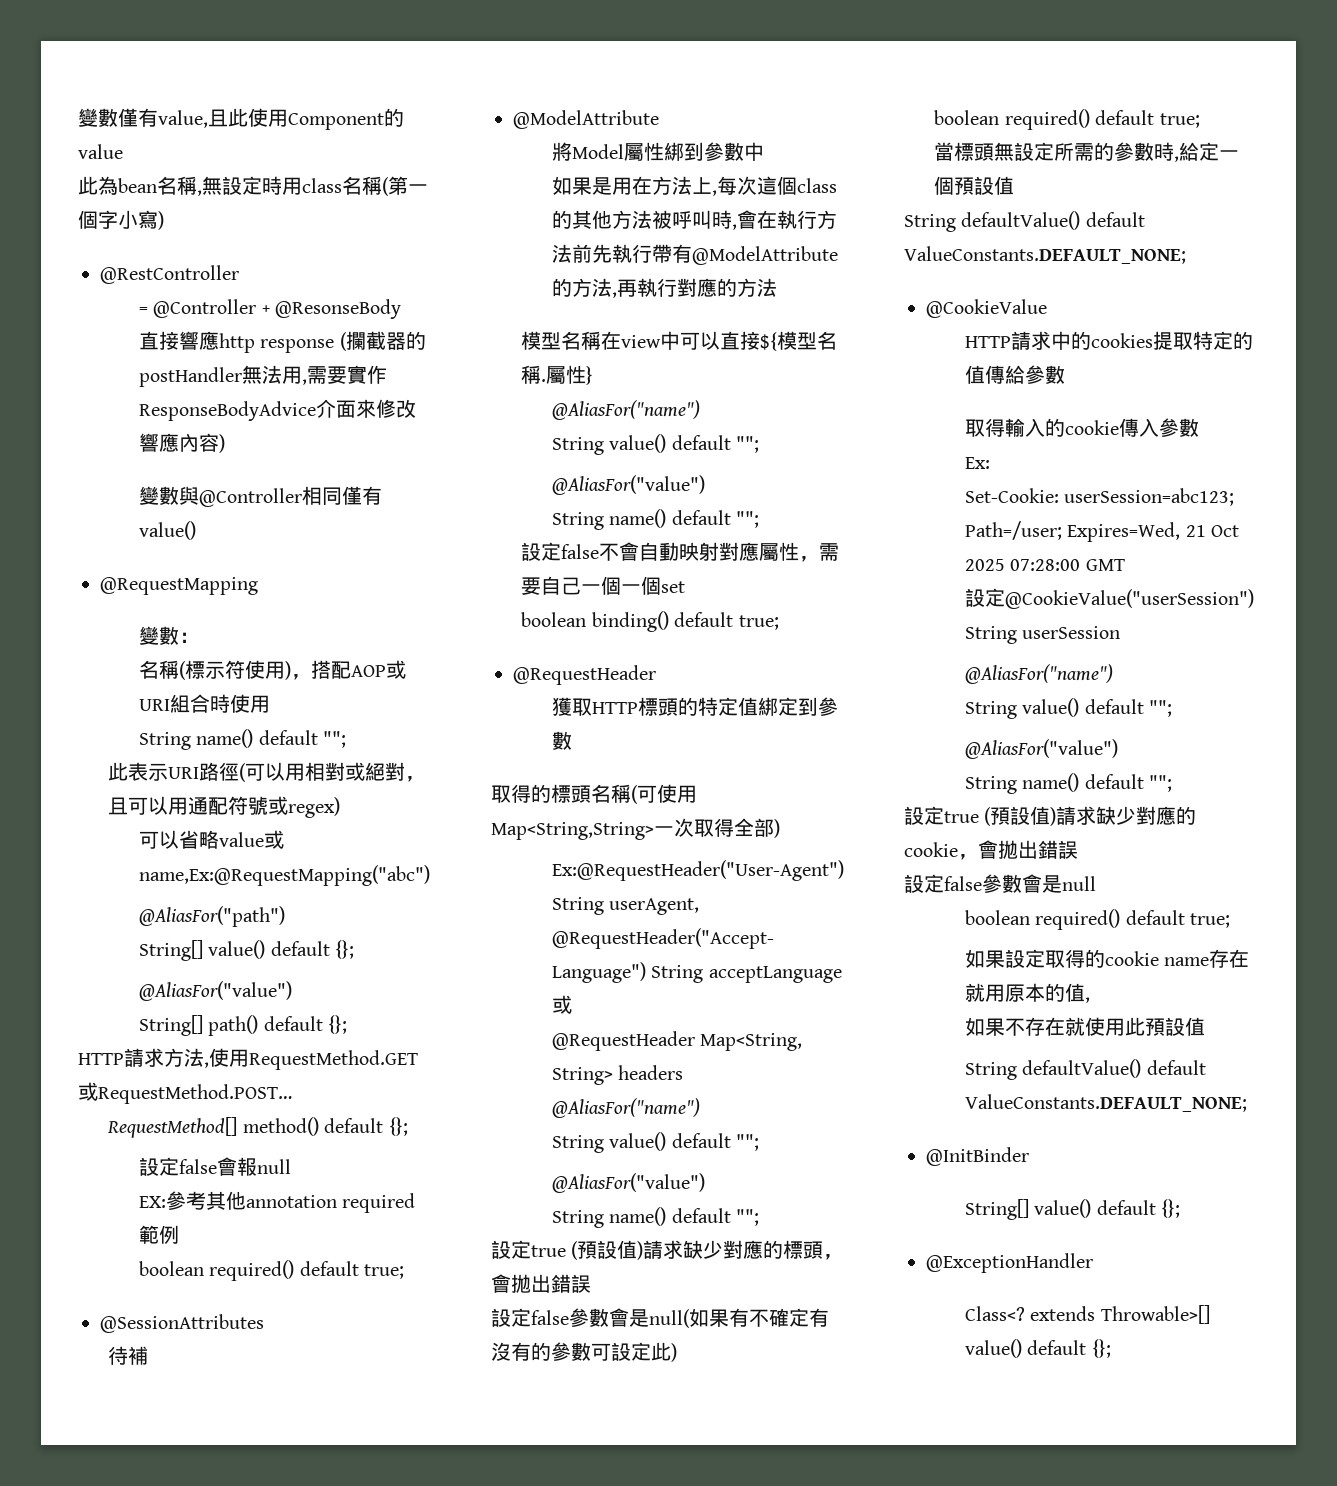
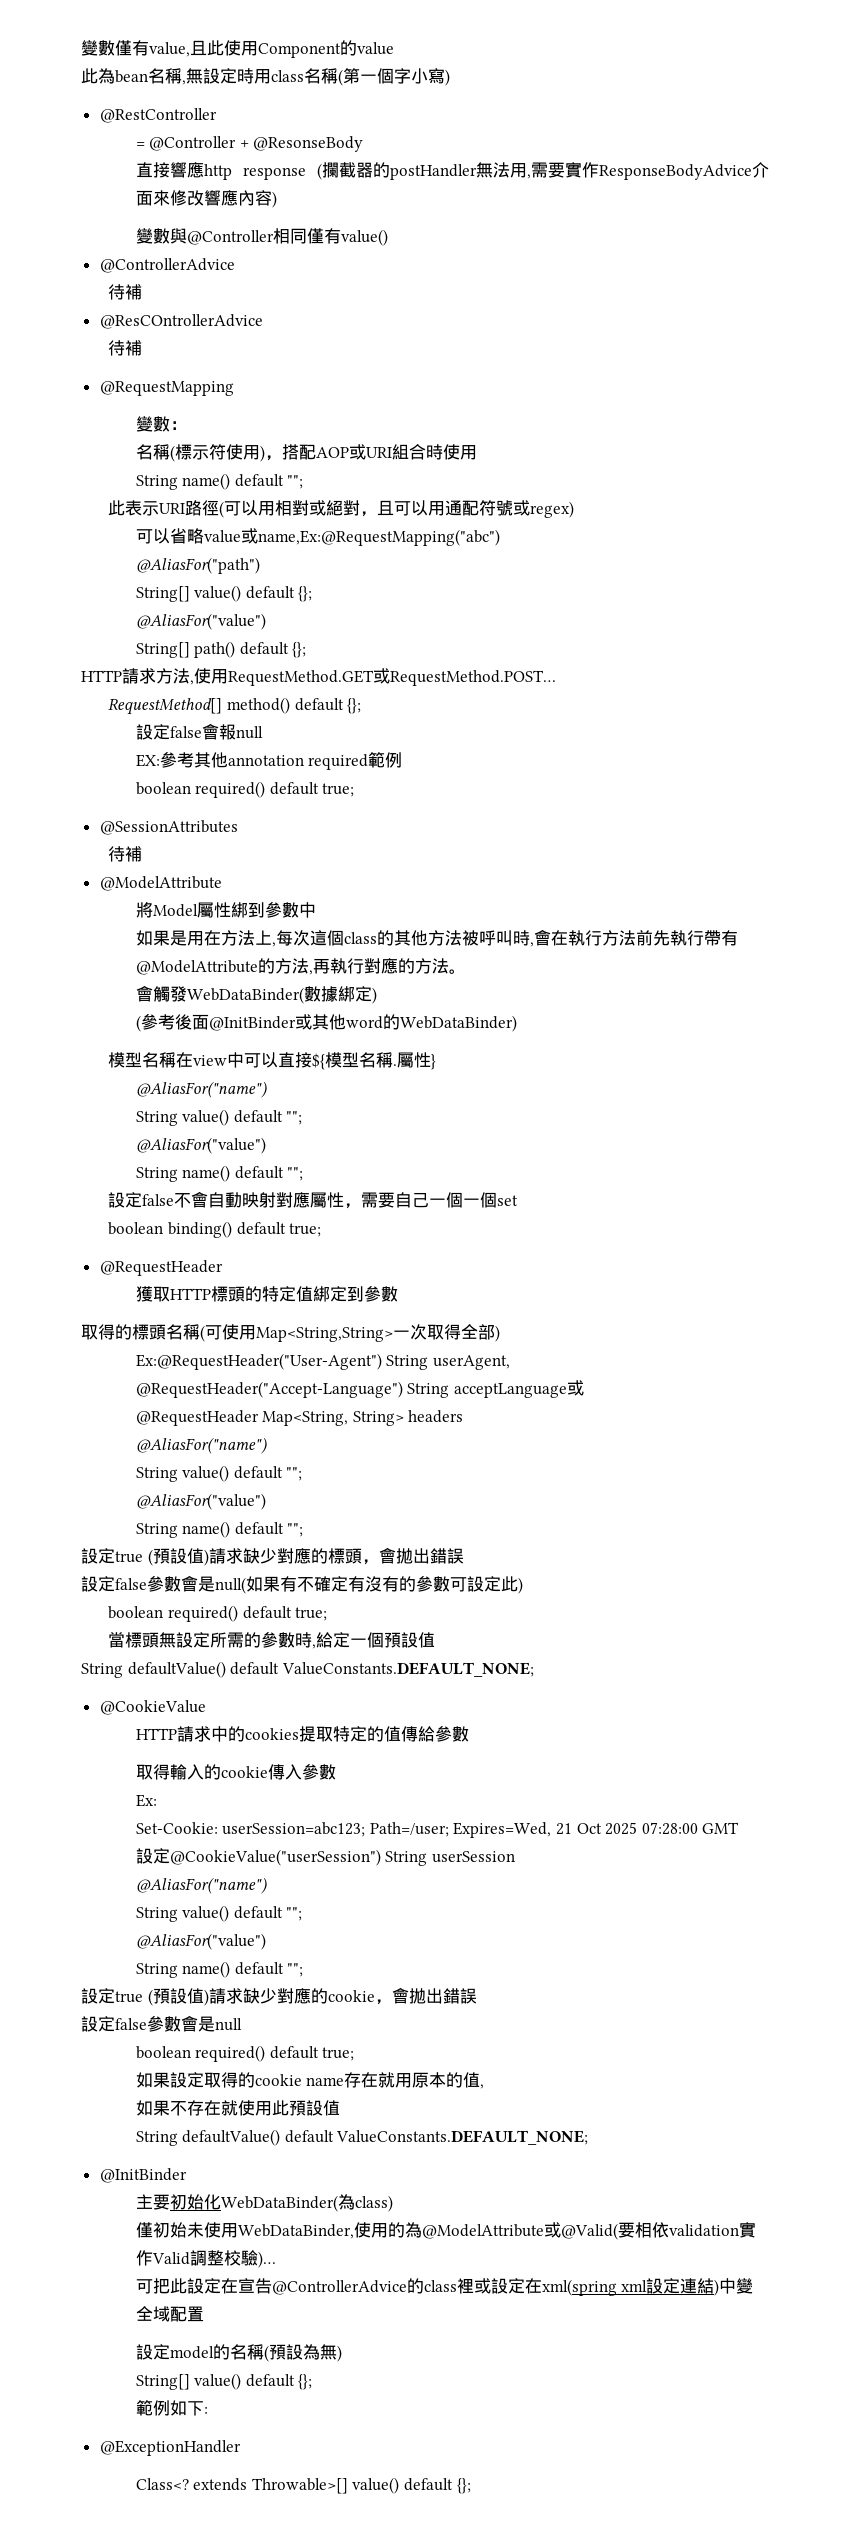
(196, 530) none -> [99,258,235,273] [108,284,143,300] [99,314,263,329] [108,340,143,356] // @ControllerAdvice // 待補 // @ResCOntrollerAdvice // 待補
(777, 287) none -> [448,969,466,974] [135,985,377,1004] [135,1013,517,1032] 。 // 會觸發WebDataBinder(數據綁定) // (參考後面@InitBinder或其他word的WebDataBinder)
[964,1199,1181,1220] // String[] value() default {}; -> [135,2194,393,2212] [135,2222,756,2240] [135,2250,276,2268] [135,2278,754,2296] [135,2306,204,2322] [135,2344,342,2362] [135,2373,313,2390] [135,2400,208,2416] // 主要初始化WebDataBinder(為class) // 僅初始未使用WebDataBinder,使用的為@ModelAttribute或@Valid(要相依validation實作Valid調整校驗)… // 可把此設定在宣告@ControllerAdvice的class裡或設定在xml(spring xml設定連結)中變全域配置 // 設定model的名稱(預設為無) // String[] value() default {}; // 範例如下:

